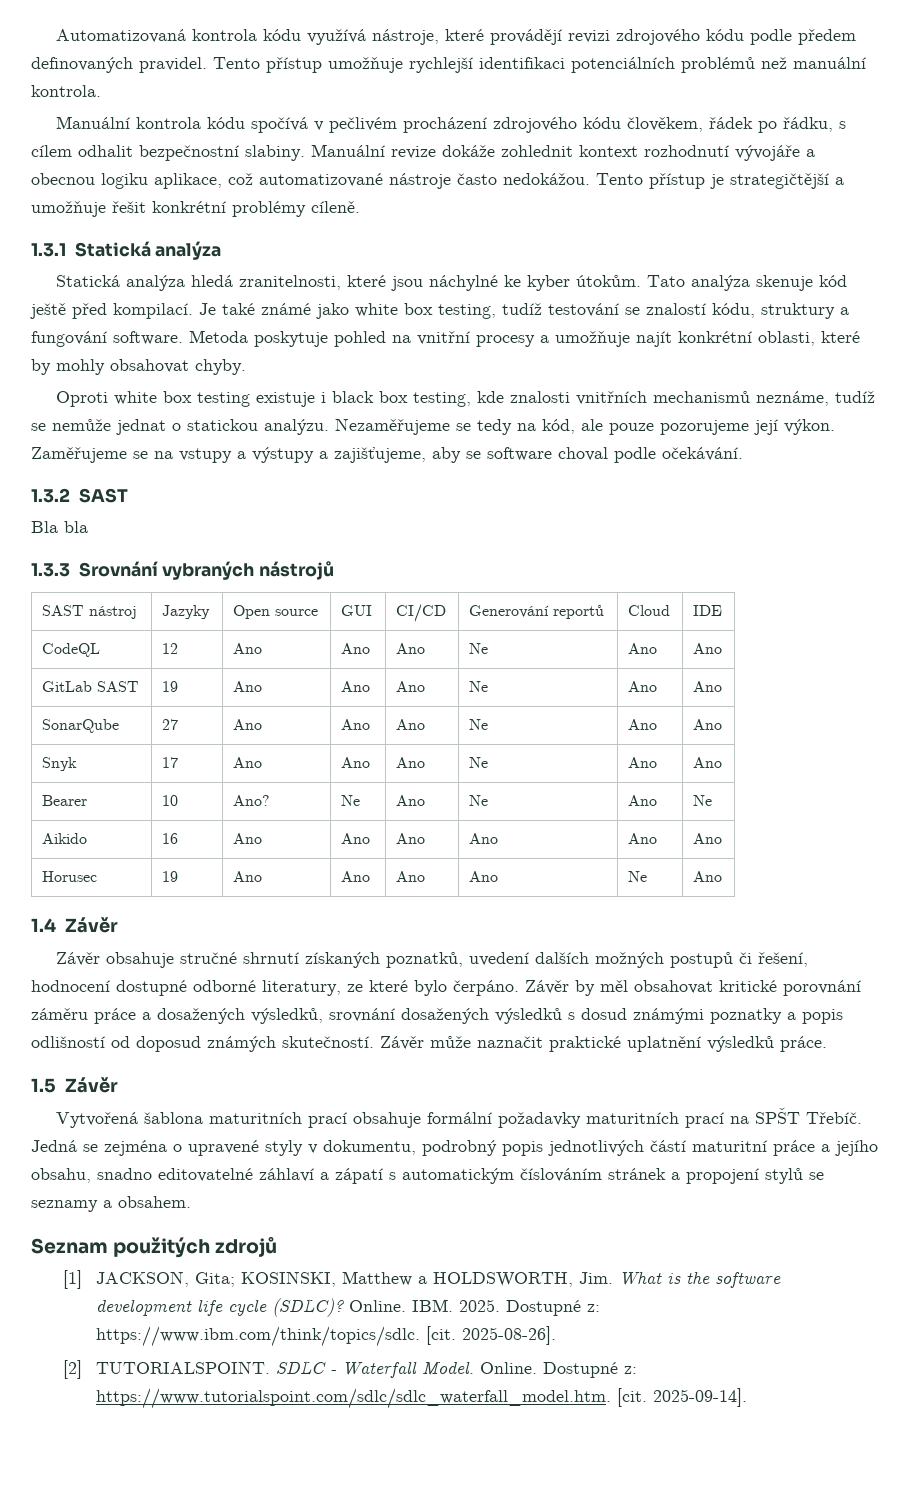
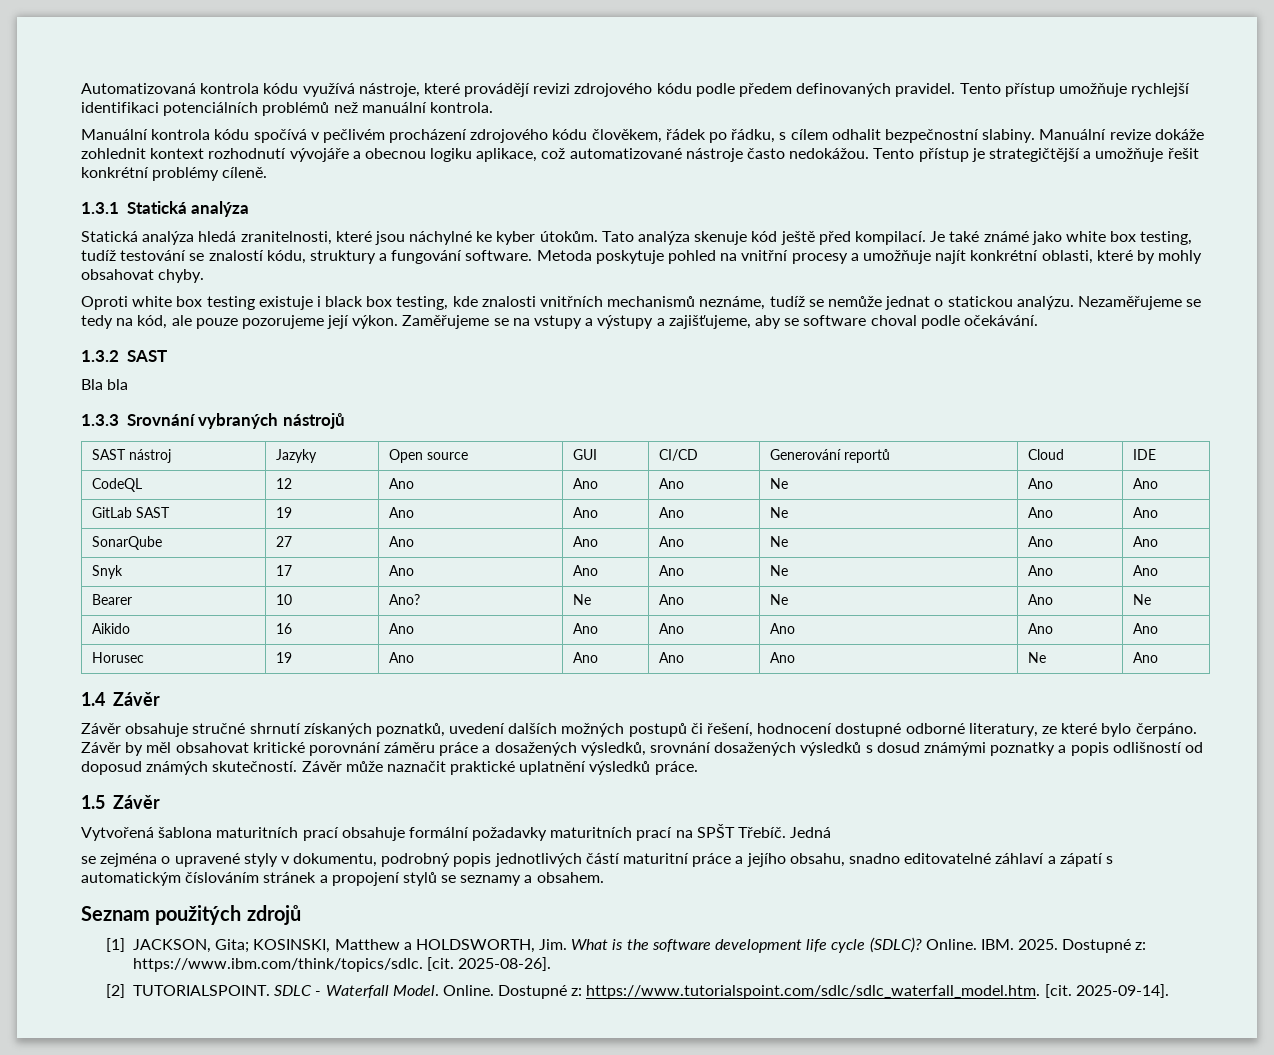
(77, 1146) none -> (832, 832) //

